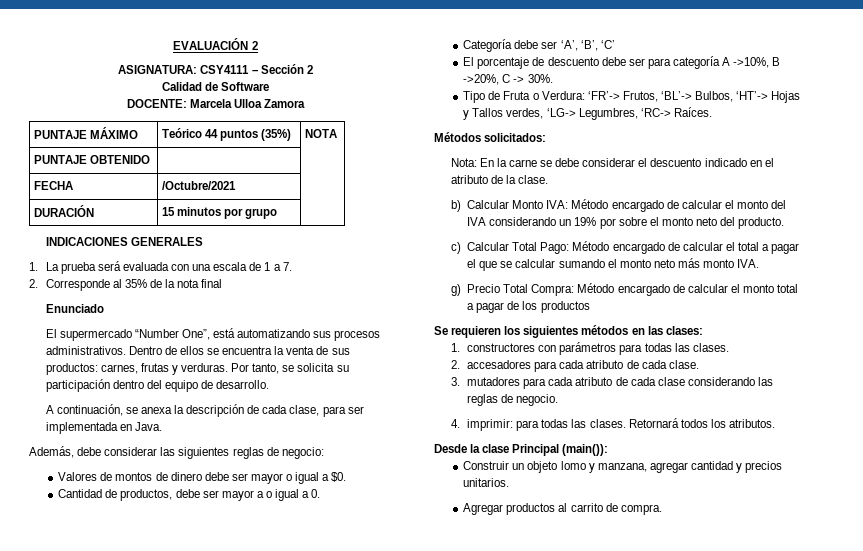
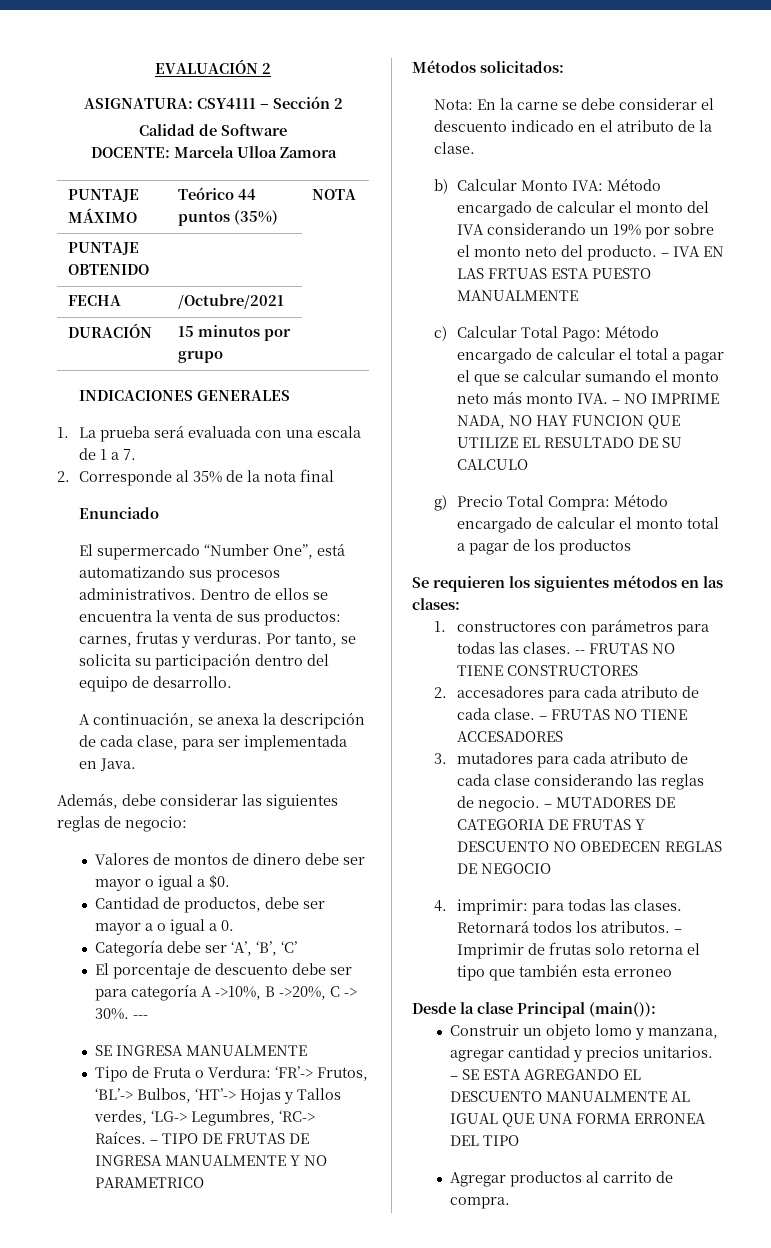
(553, 78) none -> [133,1015,149,1019] [95,1045,308,1056] --- // SE INGRESA MANUALMENTE
(712, 112) none -> [150,1133,310,1144] [95,1155,328,1166] [95,1177,205,1188] – TIPO DE FRUTAS DE INGRESA MANUALMENTE Y NO PARAMETRICO
(785, 223) none -> [660,246,724,257] [456,268,651,279] [456,290,578,301] – IVA EN LAS FRTUAS ESTA PUESTO MANUALMENTE
(760, 263) none -> [611,393,719,404] [456,415,680,429] [456,437,682,448] [456,459,528,470] – NO IMPRIME NADA, NO HAY FUNCION QUE UTILIZE EL RESULTADO DE SU CALCULO
(729, 347) none -> [574,643,675,654] [456,665,638,676] -- FRUTAS NO TIENE CONSTRUCTORES
(699, 364) none -> [538,709,687,720] [456,731,563,742] – FRUTAS NO TIENE ACCESADORES
(559, 400) none -> [543,797,675,808] [456,819,645,830] [456,841,722,852] [456,863,551,874] – MUTADORES DE CATEGORIA DE FRUTAS Y DESCUENTO NO OBEDECEN REGLAS DE NEGOCIO
(775, 423) none -> [673,929,682,933] [456,942,700,959] [456,964,672,981] – Imprimir de frutas solo retorna el tipo que también esta erroneo
(510, 482) none -> [450,1069,642,1080] [450,1091,691,1102] [450,1113,707,1127] [450,1135,520,1146] – SE ESTA AGREGANDO EL DESCUENTO MANUALMENTE AL IGUAL QUE UNA FORMA ERRONEA DEL TIPO

